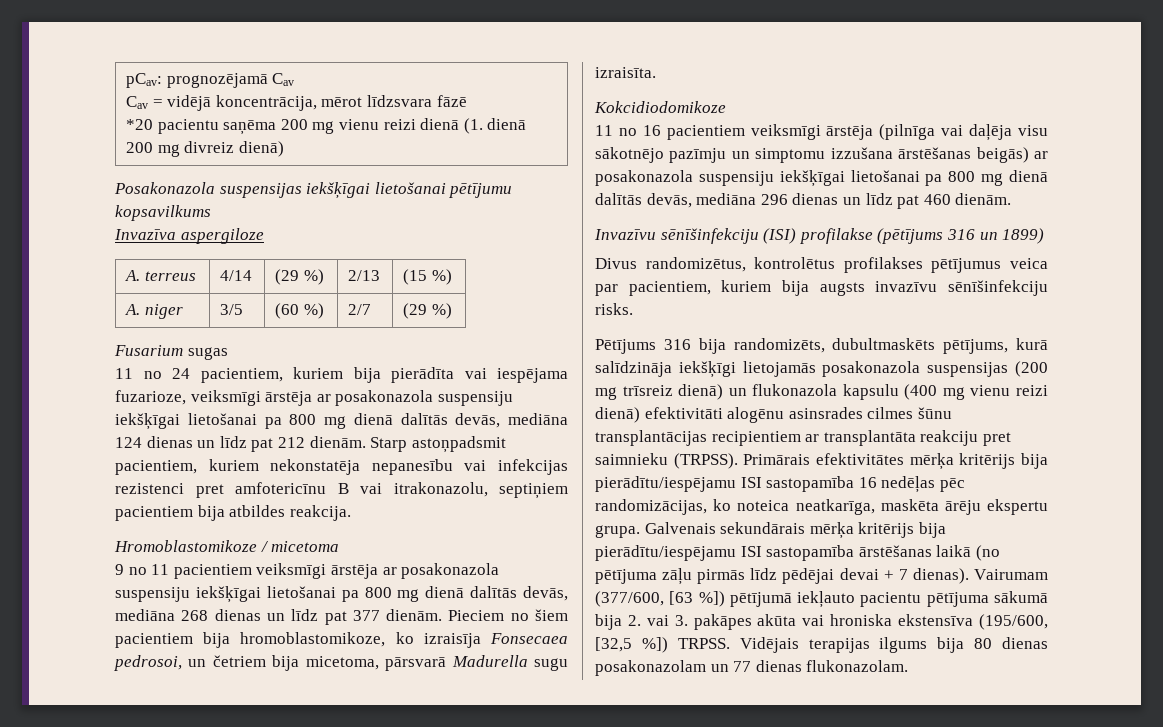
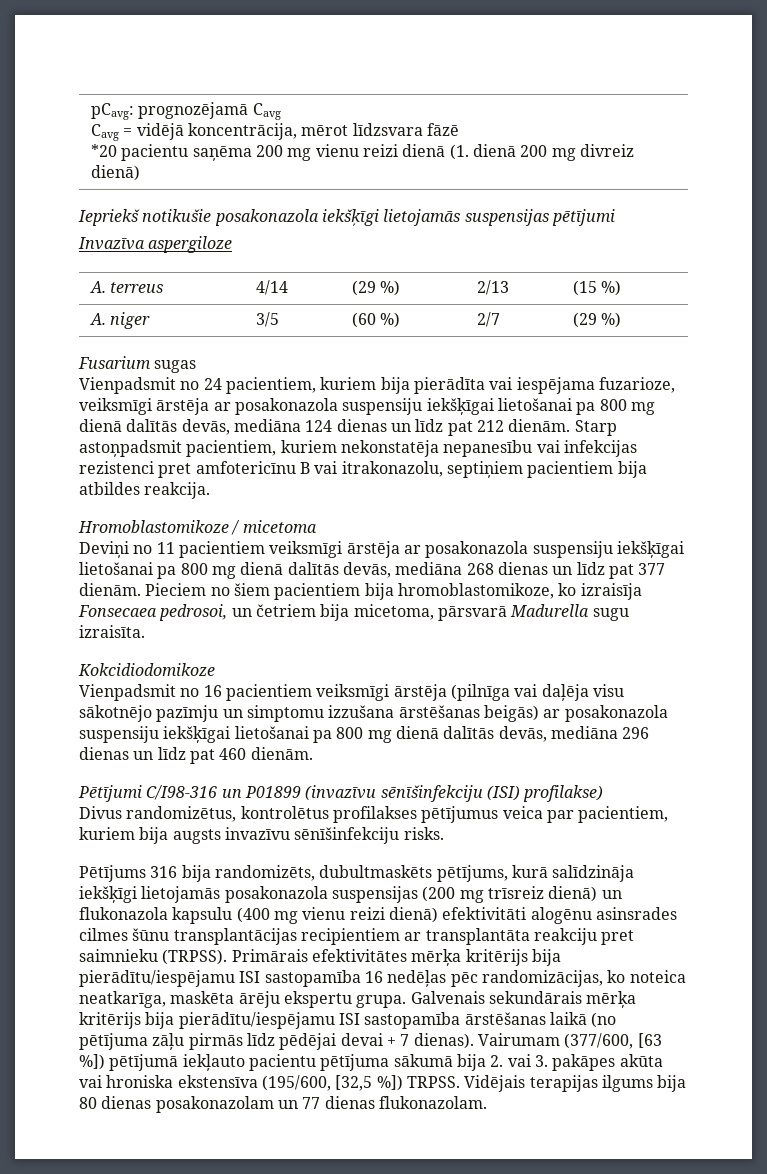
[126,73,295,88] [126,96,149,109] pCav: prognozējamā Cav // Cav -> [91,102,281,120] [91,124,120,141] pCavg: prognozējamā Cavg // Cavg
[114,182,513,199] [115,205,211,221] Posakonazola suspensijas iekšķīgai lietošanai pētījumu kopsavilkums -> [78,209,615,226] Iepriekš notikušie posakonazola iekšķīgi lietojamās suspensijas pētījumi
[115,368,133,379] 11 -> [79,377,176,394] Vienpadsmit
[115,564,124,575] 9 -> [79,541,129,558] Deviņi
[595,125,613,136] 11 -> [79,684,176,701] Vienpadsmit
[594,228,1045,244] Invazīvu sēnīšinfekciju (ISI) profilakse (pētījums 316 un 1899) -> [78,785,604,802] Pētījumi C/I98-316 un P01899 (invazīvu sēnīšinfekciju (ISI) profilakse)

